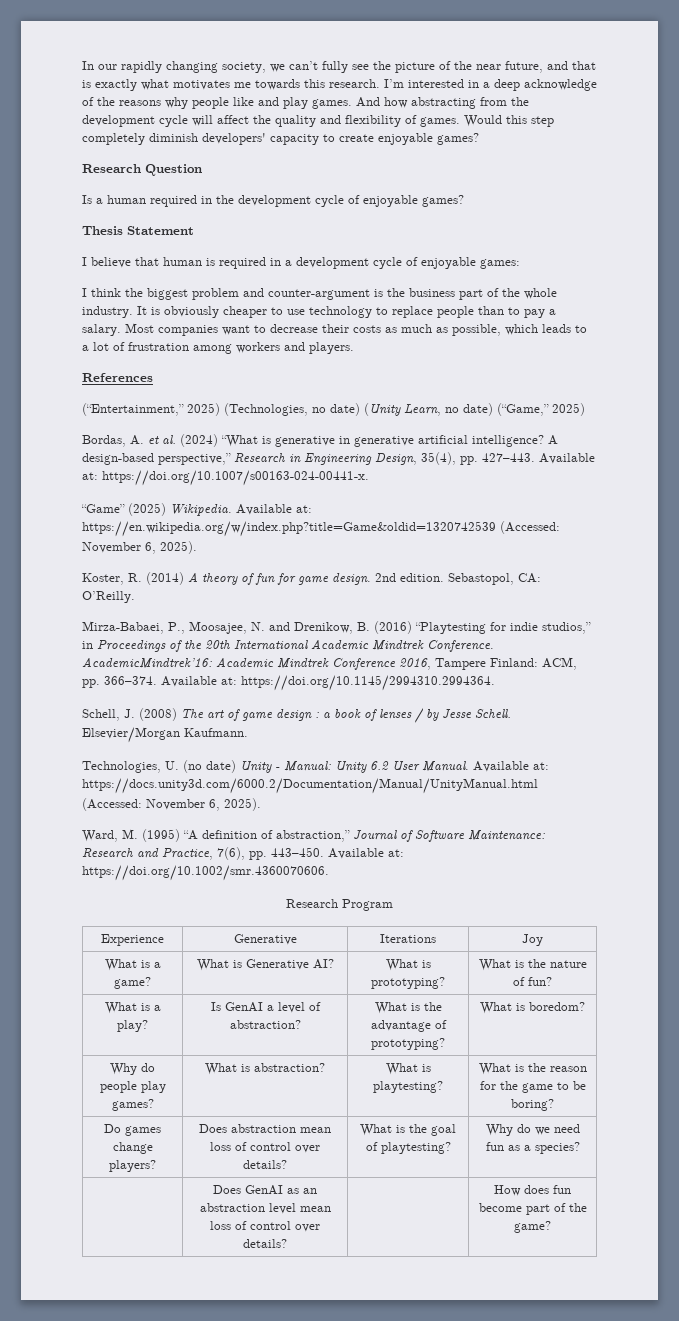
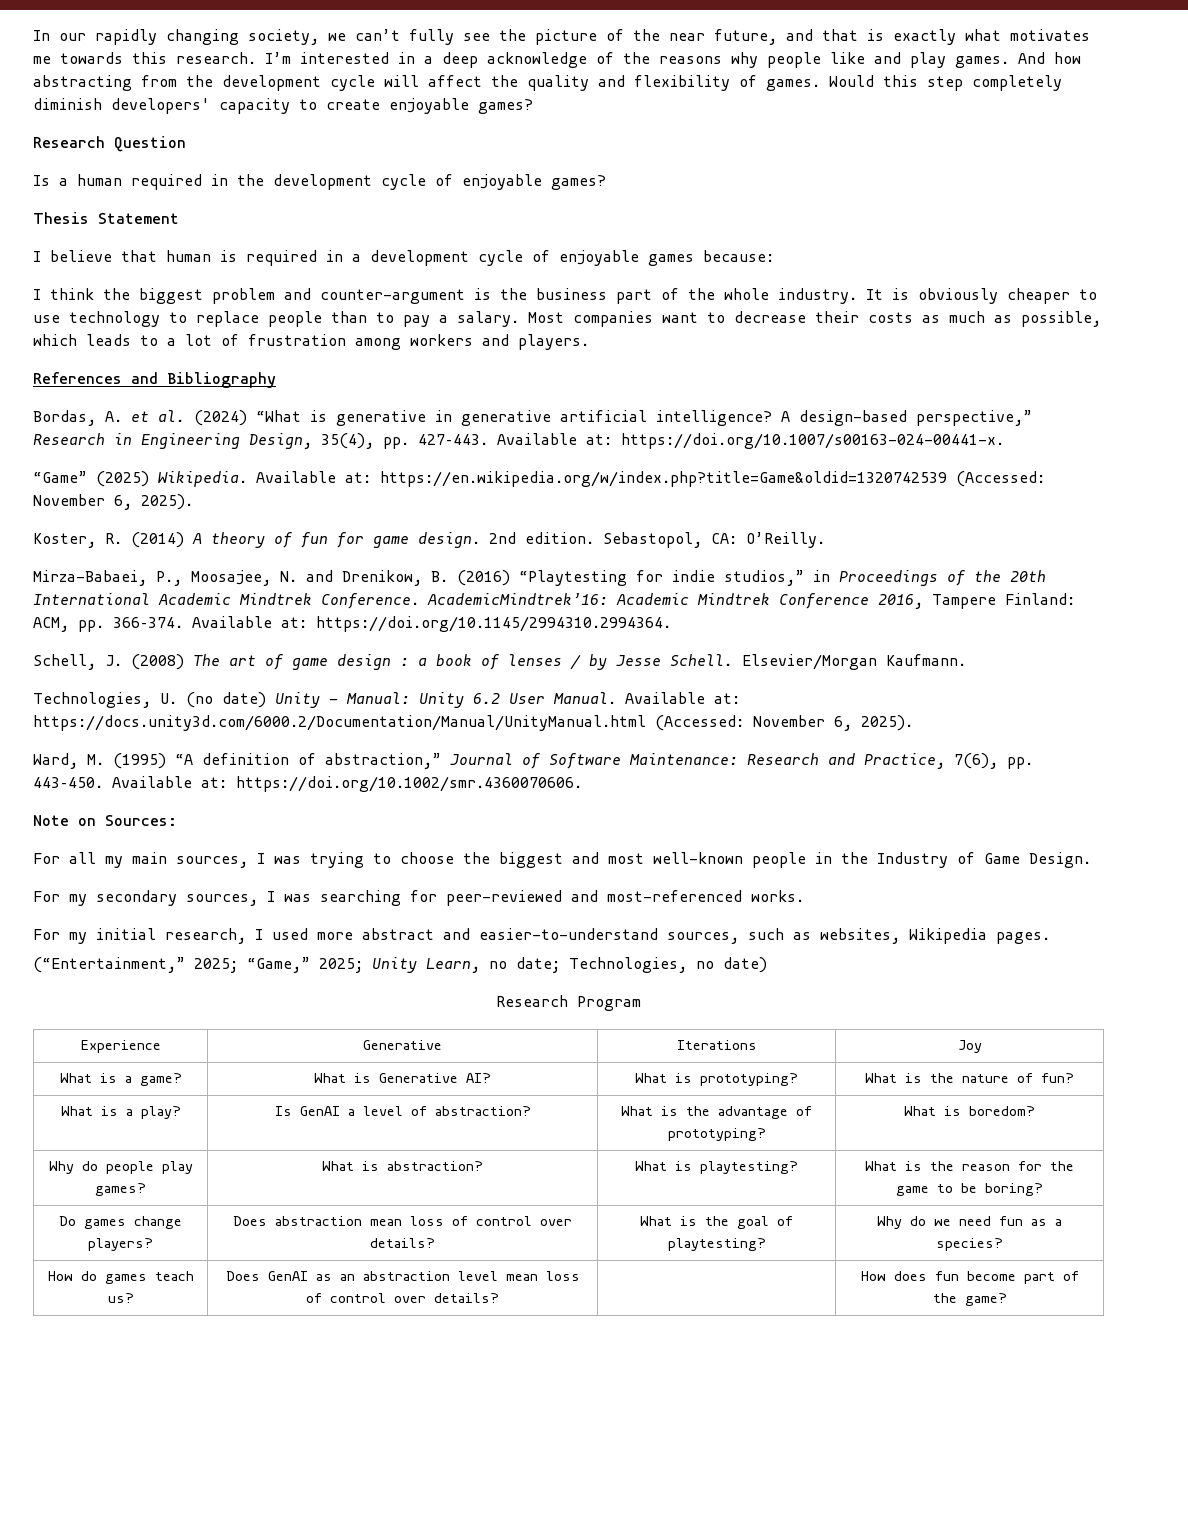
[480,259,520,269] games: -> [648,250,774,266] games because:
[82,403,585,416] // (“Entertainment,” 2025) (Technologies, no date) (Unity Learn, no date) (“Game,” 2025) -> [131,372,276,388] and Bibliography
(329, 873) none -> [33,815,177,826] [33,852,1091,868] [33,890,804,906] [33,928,1050,944] [33,957,767,973] // Note on Sources: // For all my main sources, I was trying to choose the biggest and most well-known people in the Industry of Game Design. // For my secondary sources, I was searching for peer-reviewed and most-referenced works. // For my initial research, I used more abstract and easier-to-understand sources, such as websites, Wikipedia pages. // (“Entertainment,” 2025; “Game,” 2025; Unity Learn, no date; Technologies, no date)
(580, 1148) none -> [47,1271,194,1284] [107,1293,134,1303] How do games teach us?

